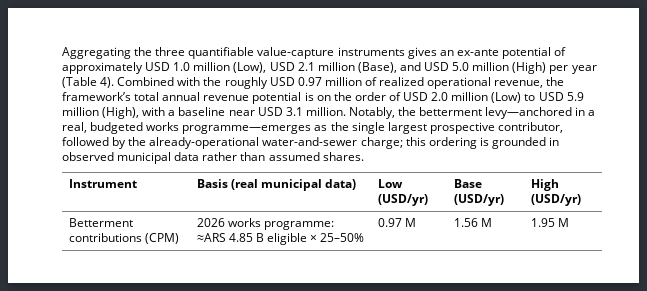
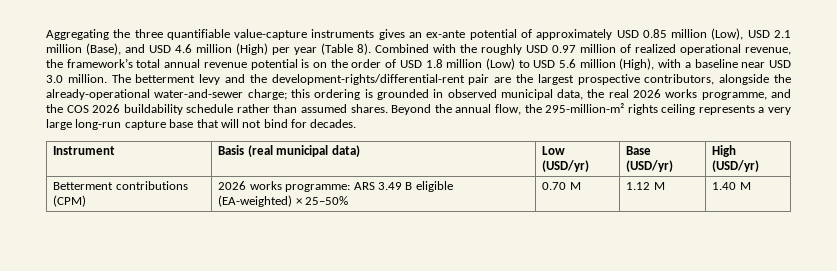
[173,62,191,71] 1.0 -> [642,29,667,38] 0.85
[452,62,470,71] 5.0 -> [175,44,192,53] 4.6
[100,77,115,88] 4). -> [357,43,371,55] 8).
[431,92,449,101] 2.0 -> [425,59,443,68] 1.8
[566,92,584,101] 5.9 -> [559,59,577,68] 5.6
[285,107,596,119] [62,122,563,134] [62,137,127,149] 3.1 million. Notably, the betterment levy—anchored in a real, budgeted works programme—emerges as the single largest prospective contributor, followed by -> [46,74,770,85] 3.0 million. The betterment levy and the development-rights/differential-rent pair are the largest prospective contributors, alongside
[174,152,364,161] data rather than assumed shares. -> [557,89,791,100] [46,103,791,115] [46,119,357,130] data, the real 2026 works programme, and the COS 2026 buildability schedule rather than assumed shares. Beyond the annual flow, the 295-million-m² rights ceiling represents a very large long-run capture base that will not bind for decades.
[196,233,253,242] ≈ARS 4.85 -> [353,182,402,190] ARS 3.49
(308, 239) none -> [218,195,293,207] (EA-weighted)
[377,218,416,227] [453,218,492,227] [530,218,555,227] 0.97 M | 1.56 M | 1.95 -> [542,182,581,190] [626,182,665,190] [712,182,737,190] 0.70 M | 1.12 M | 1.40

